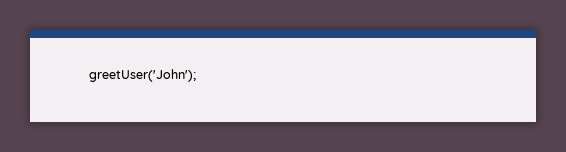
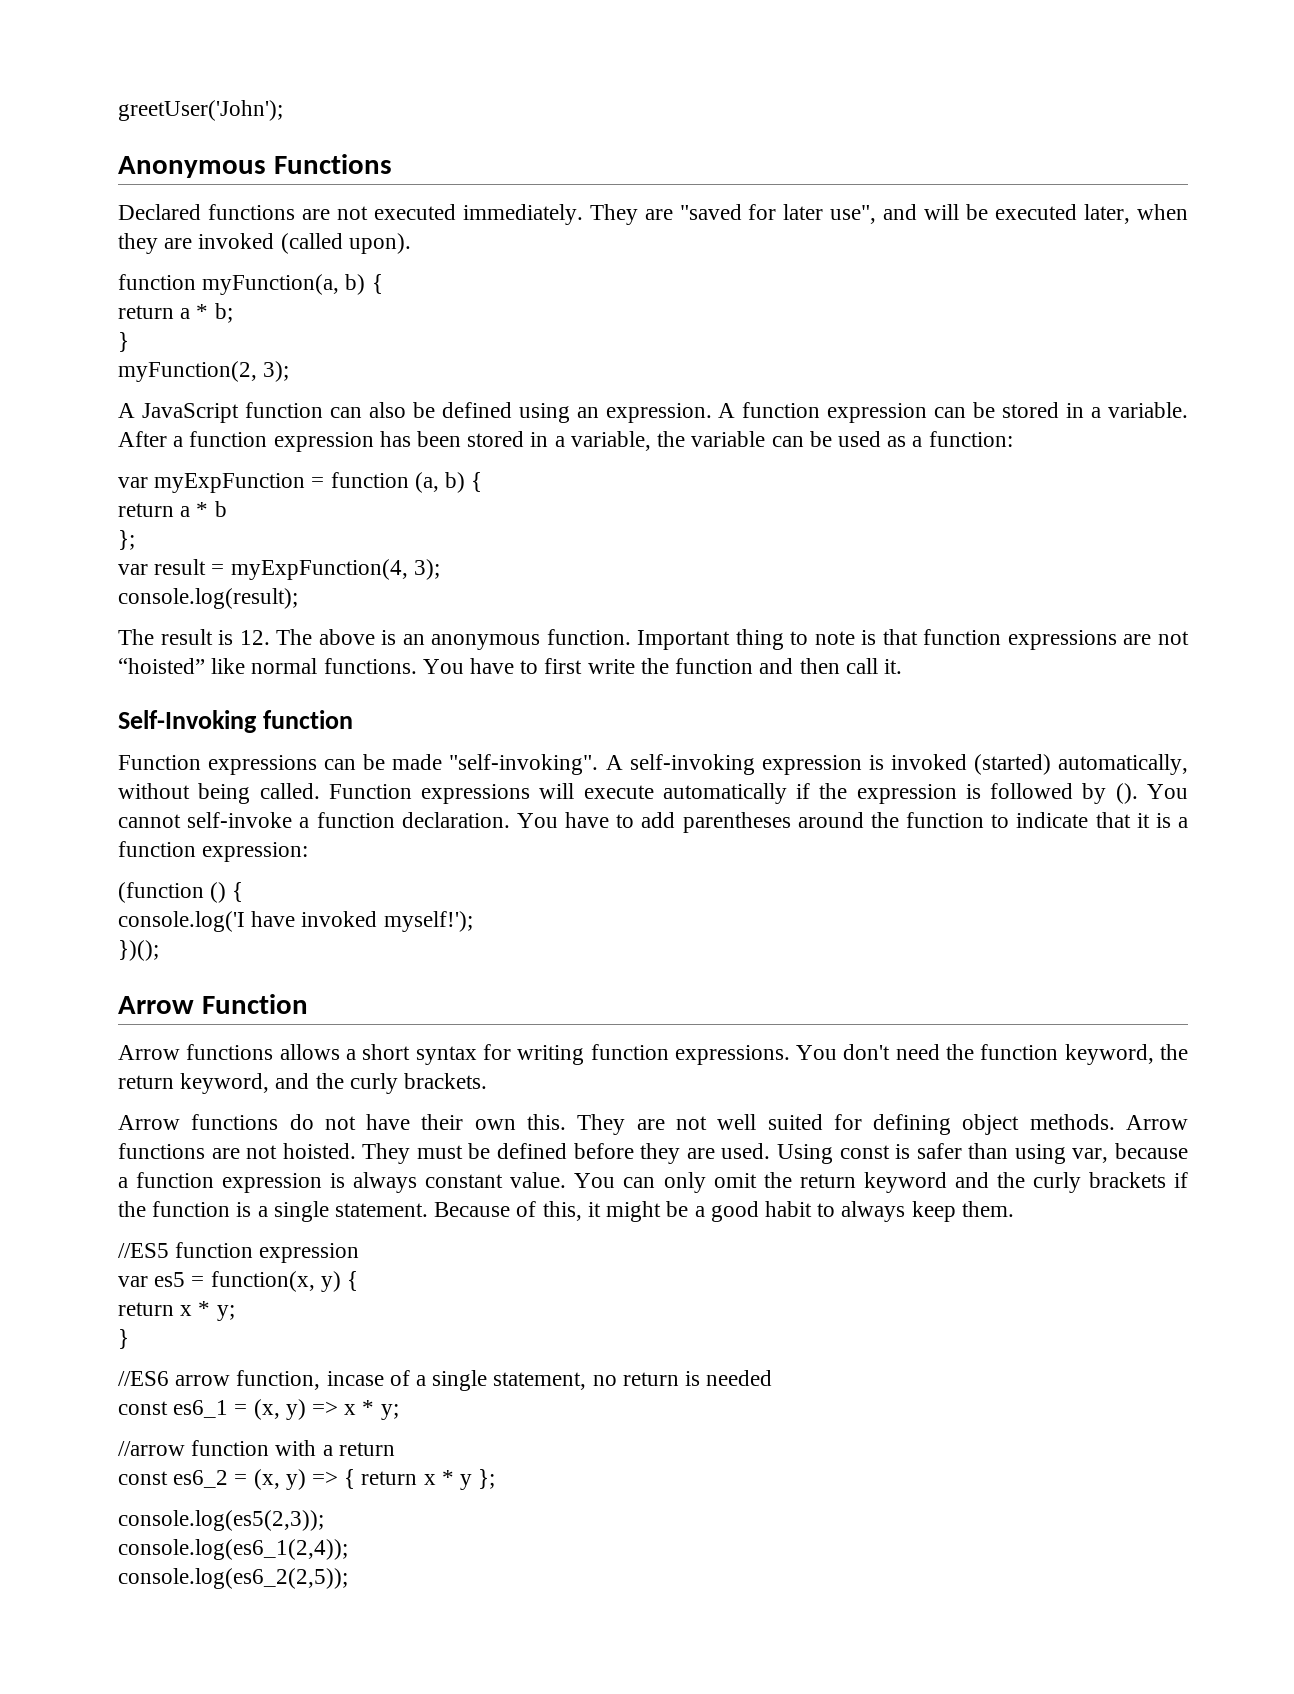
(196, 75) none -> [118,154,392,178] [118,204,1188,225] [118,233,411,254] [118,274,383,295] [118,303,233,323] [118,332,129,352] [118,361,290,382] [118,402,1189,423] [118,431,1013,452] [118,472,483,493] [118,501,227,517] [118,530,135,550] [118,559,440,580] [118,588,298,609] [118,629,1189,650] [118,658,902,674] [118,710,354,733] [118,754,1188,775] [118,783,1188,804] [118,812,1188,833] [118,841,309,862] [118,882,244,903] [118,911,473,932] [118,940,159,961] [118,994,308,1014] [118,1044,1188,1065] [118,1073,488,1094] [118,1114,1188,1135] [118,1143,1188,1164] [118,1172,1188,1193] [118,1201,1014,1222] [118,1242,360,1263] [118,1271,359,1292] [118,1301,235,1321] [118,1329,129,1349] [118,1370,773,1391] [118,1399,399,1420] [118,1440,395,1456] [118,1469,496,1490] [118,1510,324,1531] [118,1539,348,1560] [118,1568,348,1589] // Anonymous Functions // Declared functions are not executed immediately. They are "saved for later use", and will be executed later, when they are invoked (called upon). // function myFunction(a, b) { // return a * b; // } // myFunction(2, 3); // A JavaScript function can also be defined using an expression. A function expression can be stored in a variable. After a function expression has been stored in a variable, the variable can be used as a function: // var myExpFunction = function (a, b) { // return a * b // }; // var result = myExpFunction(4, 3); // console.log(result); // The result is 12. The above is an anonymous function. Important thing to note is that function expressions are not “hoisted” like normal functions. You have to first write the function and then call it. // Self-Invoking function // Function expressions can be made "self-invoking". A self-invoking expression is invoked (started) automatically, without being called. Function expressions will execute automatically if the expression is followed by (). You cannot self-invoke a function declaration. You have to add parentheses around the function to indicate that it is a function expression: // (function () { // console.log('I have invoked myself!'); // })(); // Arrow Function // Arrow functions allows a short syntax for writing function expressions. You don't need the function keyword, the return keyword, and the curly brackets. // Arrow functions do not have their own this. They are not well suited for defining object methods. Arrow functions are not hoisted. They must be defined before they are used. Using const is safer than using var, because a function expression is always constant value. You can only omit the return keyword and the curly brackets if the function is a single statement. Because of this, it might be a good habit to always keep them. // //ES5 function expression // var es5 = function(x, y) { // return x * y; // } // //ES6 arrow function, incase of a single statement, no return is needed // const es6_1 = (x, y) => x * y; // //arrow function with a return // const es6_2 = (x, y) => { return x * y }; // console.log(es5(2,3)); // console.log(es6_1(2,4)); // console.log(es6_2(2,5));

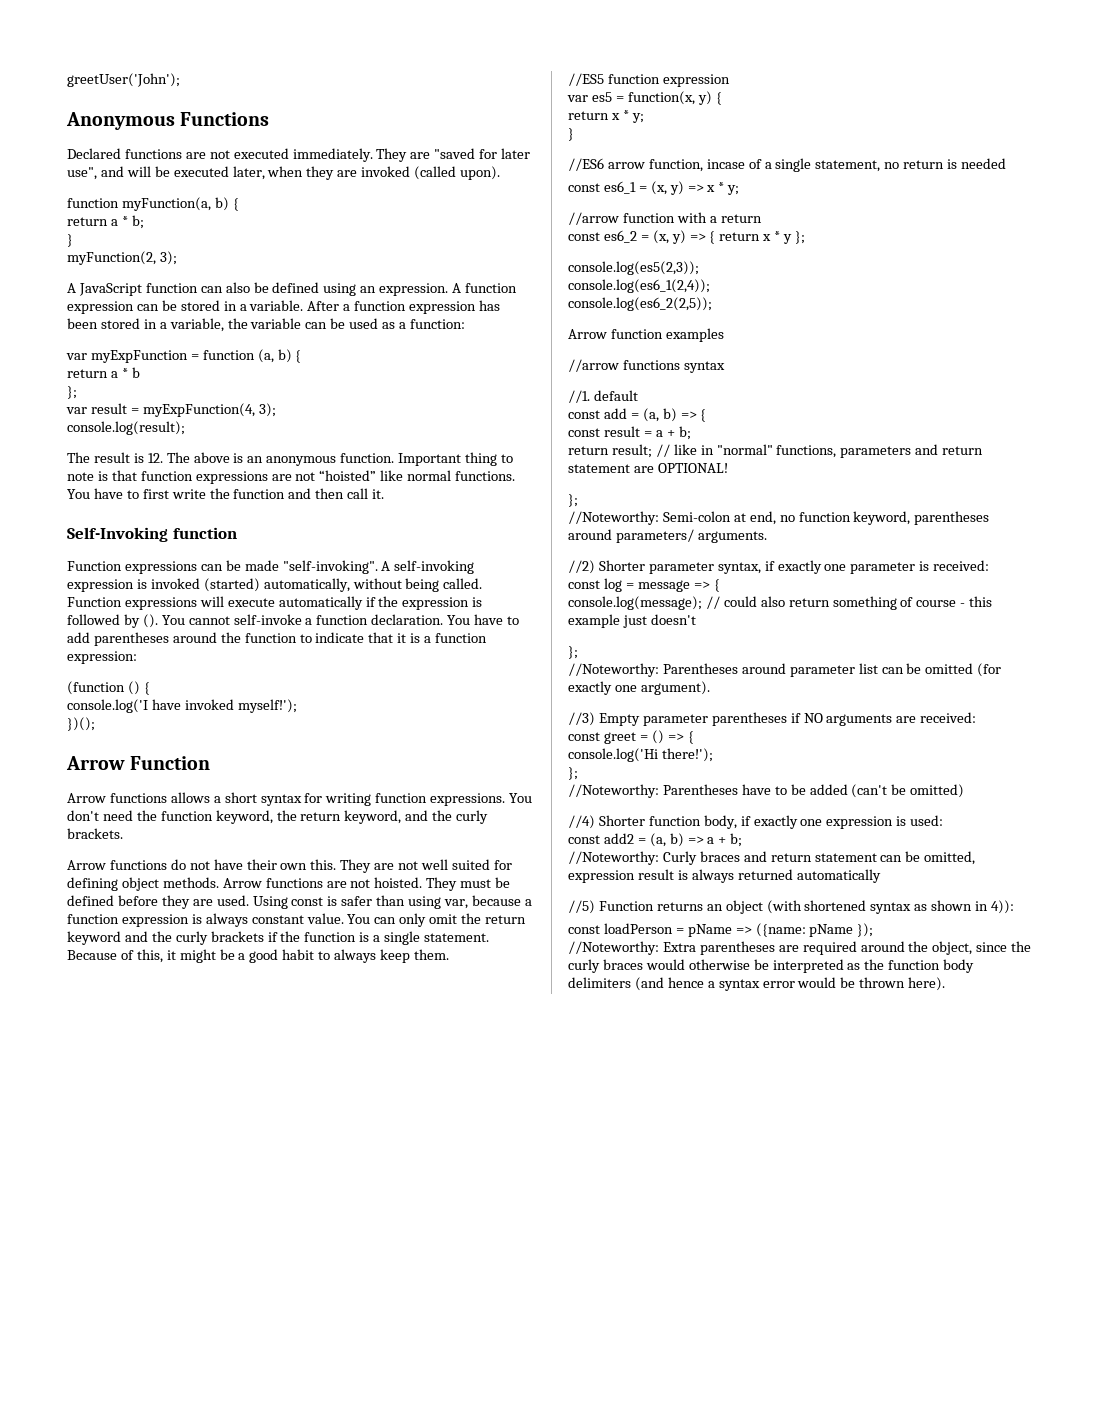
(348, 1578) none -> [568,328,724,342] [568,359,725,373] [568,390,638,403] [568,408,707,422] [568,426,691,440] [568,444,984,458] [568,463,728,473] [568,494,578,507] [568,511,990,525] [568,529,767,543] [568,560,990,574] [568,578,720,592] [568,596,993,610] [568,614,696,628] [568,646,578,659] [568,663,1002,677] [568,681,710,695] [568,712,977,726] [568,730,694,744] [568,748,713,762] [568,767,578,780] [568,784,965,798] [568,815,944,829] [568,833,743,847] [568,851,976,865] [568,869,881,883] [568,900,1015,914] [568,923,874,937] [568,941,1032,955] [568,959,975,973] [568,977,946,991] // Arrow function examples // //arrow functions syntax // //1. default // const add = (a, b) => { // const result = a + b; // return result; // like in "normal" functions, parameters and return statement are OPTIONAL! // }; // //Noteworthy: Semi-colon at end, no function keyword, parentheses around parameters/ arguments. // //2) Shorter parameter syntax, if exactly one parameter is received: // const log = message => { // console.log(message); // could also return something of course - this example just doesn't // }; // //Noteworthy: Parentheses around parameter list can be omitted (for exactly one argument). // //3) Empty parameter parentheses if NO arguments are received: // const greet = () => { // console.log('Hi there!'); // }; // //Noteworthy: Parentheses have to be added (can't be omitted) // //4) Shorter function body, if exactly one expression is used: // const add2 = (a, b) => a + b; // //Noteworthy: Curly braces and return statement can be omitted, expression result is always returned automatically // //5) Function returns an object (with shortened syntax as shown in 4)): // const loadPerson = pName => ({name: pName }); // //Noteworthy: Extra parentheses are required around the object, since the curly braces would otherwise be interpreted as the function body delimiters (and hence a syntax error would be thrown here).

